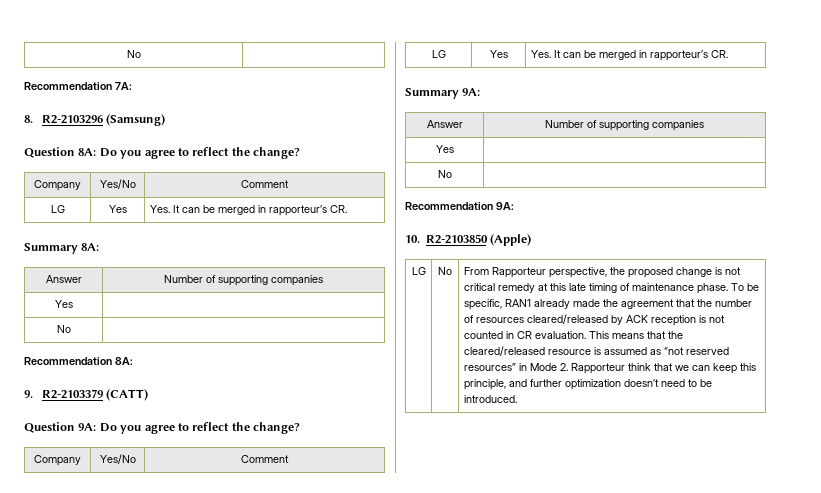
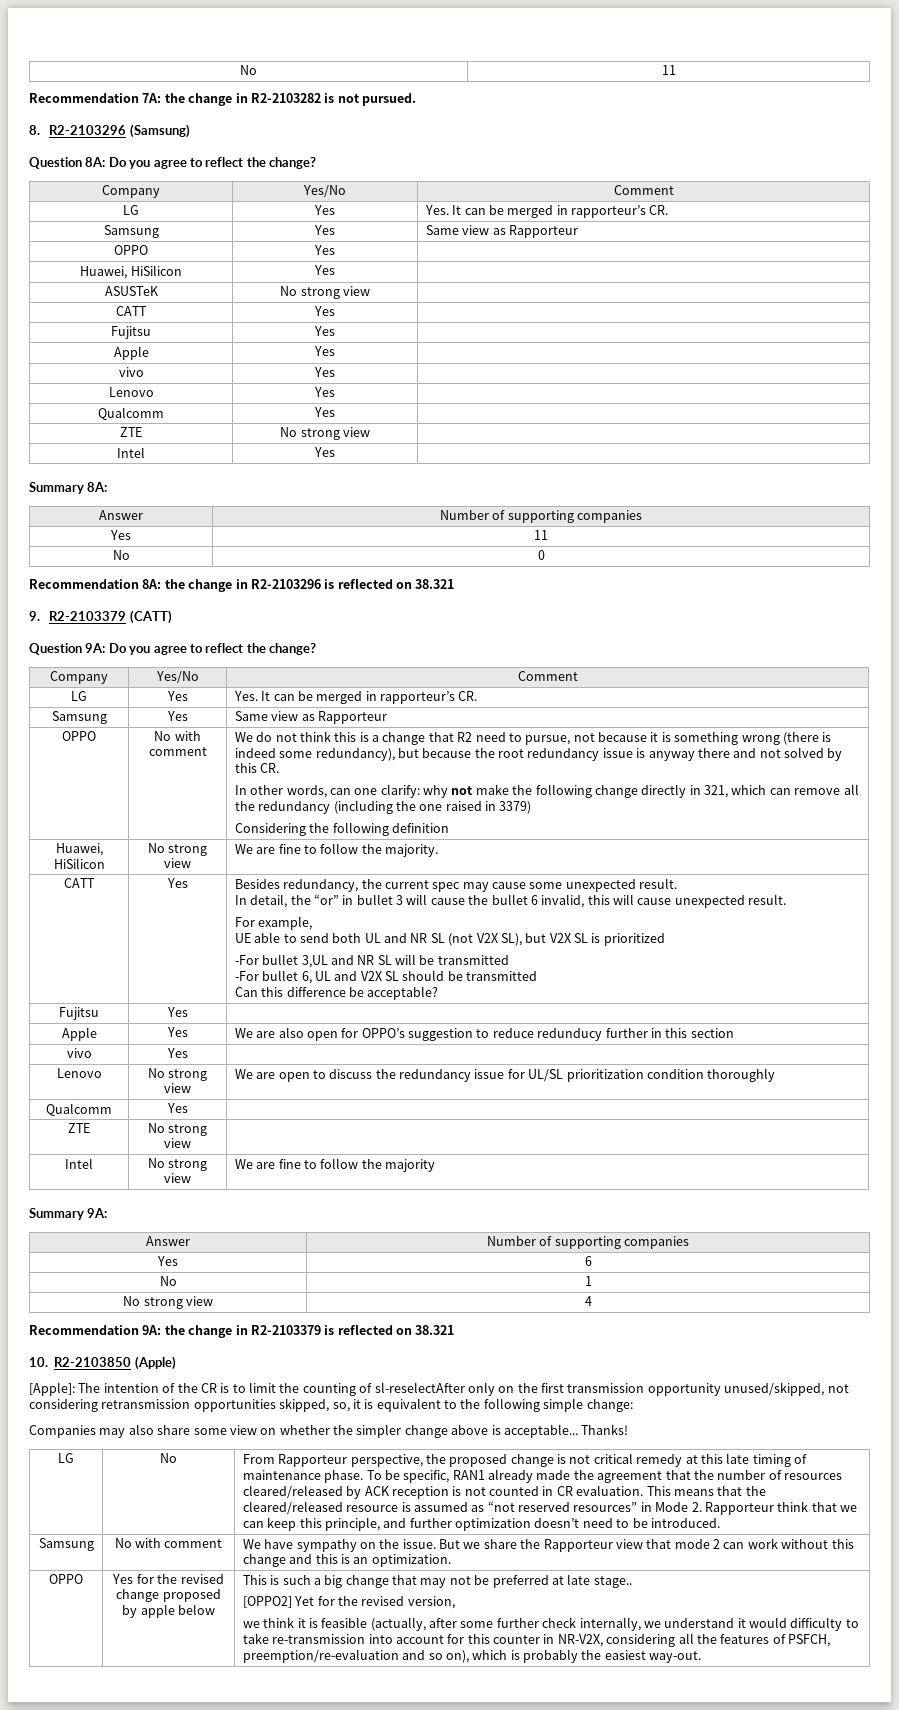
[126,50,141,58] No | -> [240,65,257,75] [661,65,676,75] No | 11
(132, 86) none -> [164,93,416,106] the change in R2-2103282 is not pursued.
(347, 209) none -> [103,225,159,238] [314,225,335,235] [425,225,578,238] [114,245,148,255] [314,245,335,255] [80,265,182,279] [314,265,335,275] [104,286,159,296] [280,286,370,299] [116,306,147,316] [314,306,335,316] [111,326,151,339] [314,326,335,336] [113,346,149,360] [314,346,335,356] [118,367,144,377] [314,367,335,377] [108,387,154,397] [314,387,335,397] [98,407,164,420] [314,407,335,417] [120,427,142,437] [280,427,370,440] [117,447,145,458] [314,447,335,457] // Samsung | Yes | Same view as Rapporteur // OPPO | Yes | // Huawei, HiSilicon | Yes | // ASUSTeK | No strong view | // CATT | Yes | // Fujitsu | Yes | // Apple | Yes | // vivo | Yes | // Lenovo | Yes | // Qualcomm | Yes | // ZTE | No strong view | // Intel | Yes |
[56,325,71,333] // No | -> [534,530,548,540] [112,550,130,560] [537,550,545,560] 11 // No | 0
(133, 361) none -> [164,578,455,592] the change in R2-2103296 is reflected on 38.321
(728, 54) none -> [51,711,107,724] [166,711,188,721] [234,711,387,724] [62,731,96,741] [154,731,201,741] [148,747,207,756] [234,731,832,745] [234,747,843,761] [234,763,280,773] [234,784,859,798] [234,800,532,814] [234,822,449,836] [55,843,103,856] [53,858,105,869] [147,843,208,856] [164,858,191,868] [234,843,439,857] [64,878,95,888] [166,878,188,888] [234,878,678,892] [234,894,787,908] [234,916,313,930] [234,932,665,946] [234,954,509,968] [234,970,538,984] [234,986,439,1000] [59,1007,99,1020] [166,1007,188,1017] [61,1027,97,1041] [166,1027,188,1037] [234,1027,734,1041] [66,1048,92,1058] [166,1048,188,1058] [56,1068,102,1078] [147,1068,208,1081] [164,1083,191,1093] [234,1068,776,1082] [46,1103,112,1116] [166,1103,188,1113] [68,1123,90,1133] [147,1123,208,1136] [164,1138,191,1148] [65,1158,93,1169] [147,1158,208,1171] [164,1173,191,1183] [234,1158,436,1172] // Samsung | Yes | Same view as Rapporteur // OPPO | No with comment | We do not think this is a change that R2 need to pursue, not because it is something wrong (there is indeed some redundancy), but because the root redundancy issue is anyway there and not solved by this CR. // In other words, can one clarify: why not make the following change directly in 321, which can remove all the redundancy (including the one raised in 3379) // Considering the following definition // Huawei, HiSilicon | No strong view | We are fine to follow the majority. // CATT | Yes | Besides redundancy, the current spec may cause some unexpected result. // In detail, the “or” in bullet 3 will cause the bullet 6 invalid, this will cause unexpected result. // For example, // UE able to send both UL and NR SL (not V2X SL), but V2X SL is prioritized // -For bullet 3,UL and NR SL will be transmitted // -For bullet 6, UL and V2X SL should be transmitted // Can this difference be acceptable? // Fujitsu | Yes | // Apple | Yes | We are also open for OPPO’s suggestion to reduce redunducy further in this section // vivo | Yes | // Lenovo | No strong view | We are open to discuss the redundancy issue for UL/SL prioritization condition thoroughly // Qualcomm | Yes | // ZTE | No strong view | // Intel | No strong view | We are fine to follow the majority
[437,170,452,178] [405,202,514,210] [405,234,531,246] // No | // Recommendation 9A: // 10. R2-2103850 (Apple) -> [584,1256,592,1266] [159,1276,177,1286] [584,1276,592,1286] [123,1296,213,1309] [584,1296,592,1306] [29,1324,455,1338] [29,1356,176,1370] [29,1382,849,1396] [29,1398,633,1412] [29,1424,629,1438] 6 // No | 1 // No strong view | 4 // Recommendation 9A: the change in R2-2103379 is reflected on 38.321 // 10. R2-2103850 (Apple) // [Apple]: The intention of the CR is to limit the counting of sl-reselectAfter only on the first transmission opportunity unused/skipped, not considering retransmission opportunities skipped, so, it is equivalent to the following simple change: // Companies may also share some view on whether the simpler change above is acceptable... Thanks!
(517, 399) none -> [38,1538,94,1551] [114,1538,223,1548] [242,1538,854,1552] [242,1554,451,1567] [49,1574,83,1584] [112,1574,224,1584] [116,1589,221,1602] [122,1604,215,1618] [242,1574,632,1588] [242,1596,455,1609] [242,1617,859,1631] [242,1633,831,1647] [242,1649,702,1663] // Samsung | No with comment | We have sympathy on the issue. But we share the Rapporteur view that mode 2 can work without this change and this is an optimization. // OPPO | Yes for the revised change proposed by apple below | This is such a big change that may not be preferred at late stage.. // [OPPO2] Yet for the revised version, // we think it is feasible (actually, after some further check internally, we understand it would difficulty to take re-transmission into account for this counter in NR-V2X, considering all the features of PSFCH, preemption/re-evaluation and so on), which is probably the easiest way-out.

